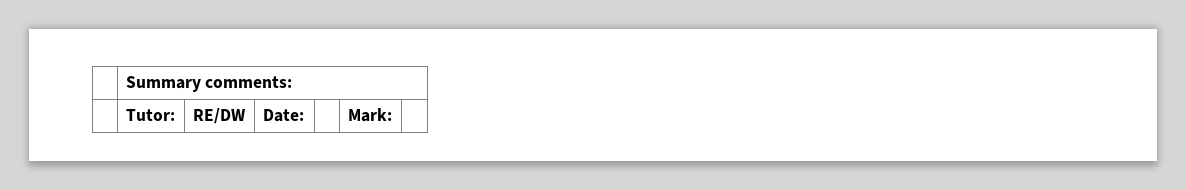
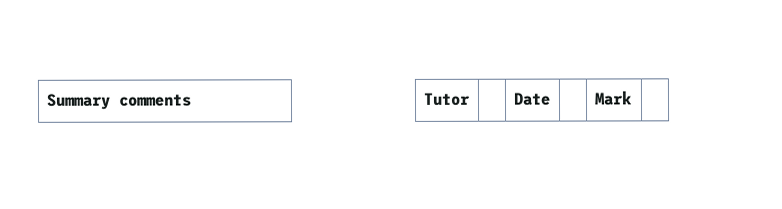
[125,76,293,92] [125,109,175,121] [192,108,245,124] [262,109,304,122] [347,108,392,122] | Summary comments: // | Tutor: | RE/DW | Date: | | Mark: -> [45,93,192,110] [422,92,471,106] [512,92,551,106] [593,90,633,106] Summary comments // Tutor | | Date | | Mark

